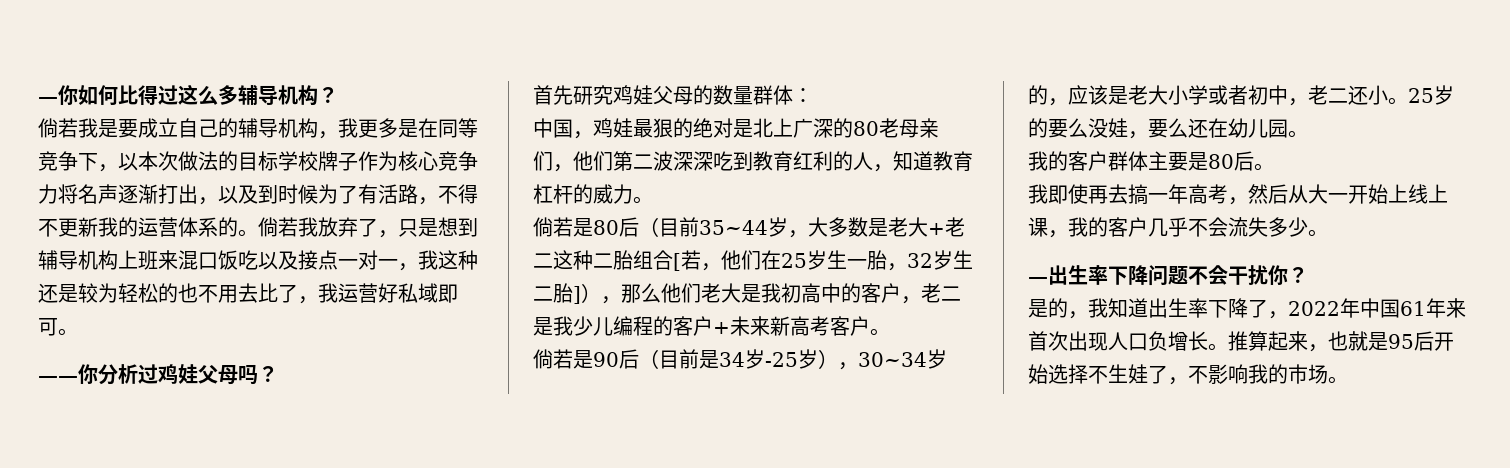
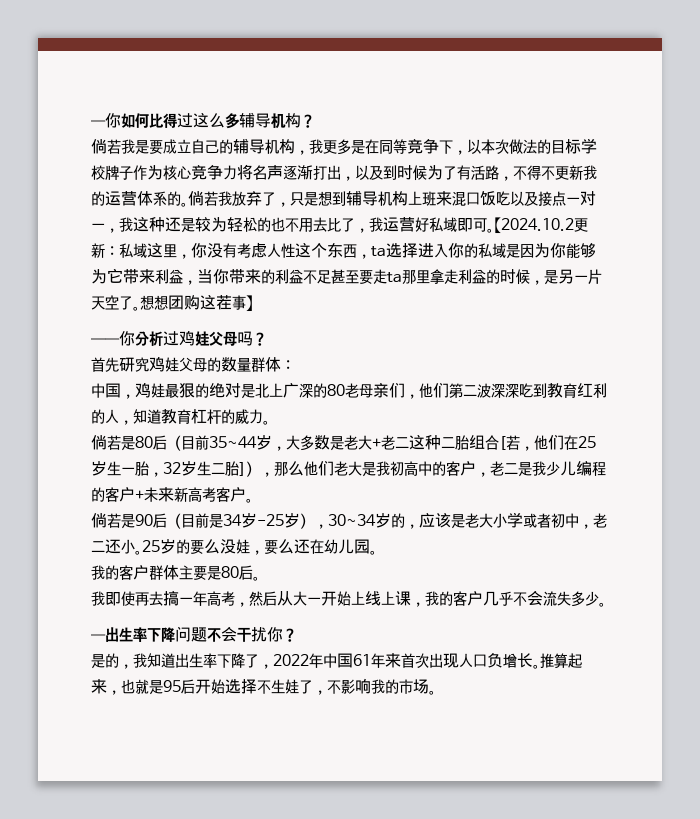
(78, 332) none -> [494,217,588,234] [91,242,596,259] [91,268,602,285] [91,295,253,312] 【2024.10.2更新：私域这里，你没有考虑人性这个东西，ta选择进入你的私域是因为你能够为它带来利益，当你带来的利益不足甚至要走ta那里拿走利益的时候，是另一片天空了。想想团购这茬事】

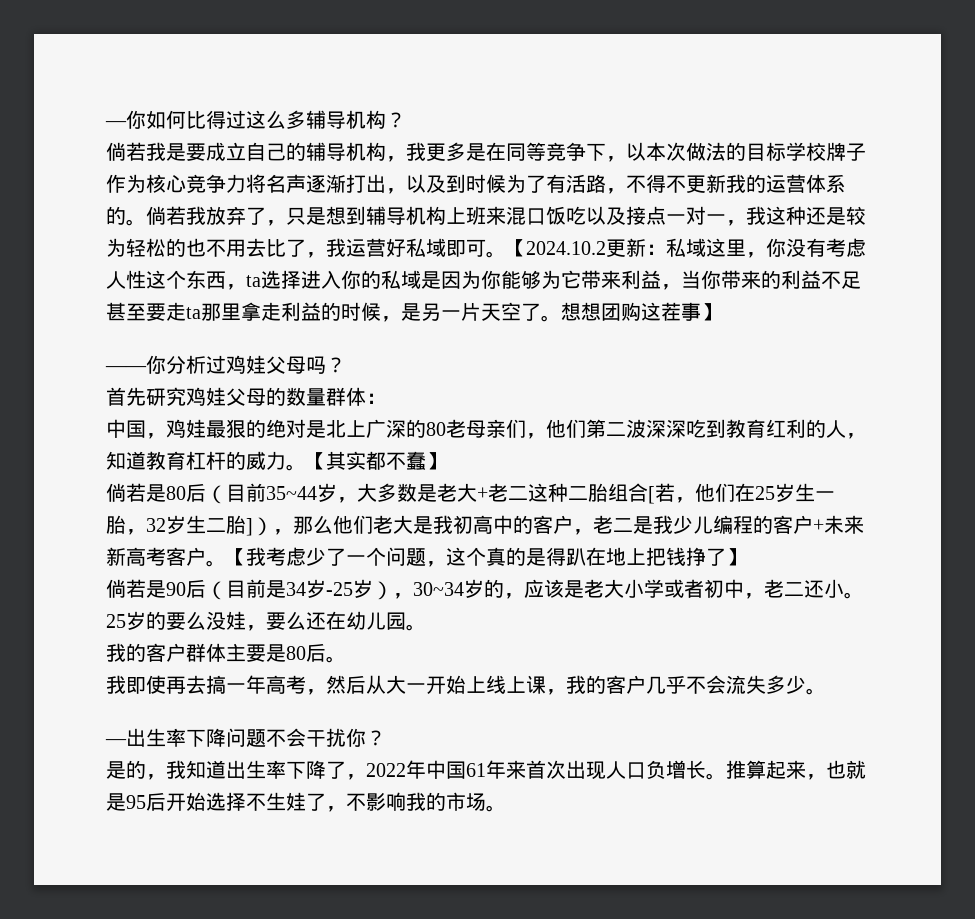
(270, 422) none -> [306,451,446,470] 【其实都不蠢】
(253, 500) none -> [226,547,746,567] 【我考虑少了一个问题，这个真的是得趴在地上把钱挣了】

